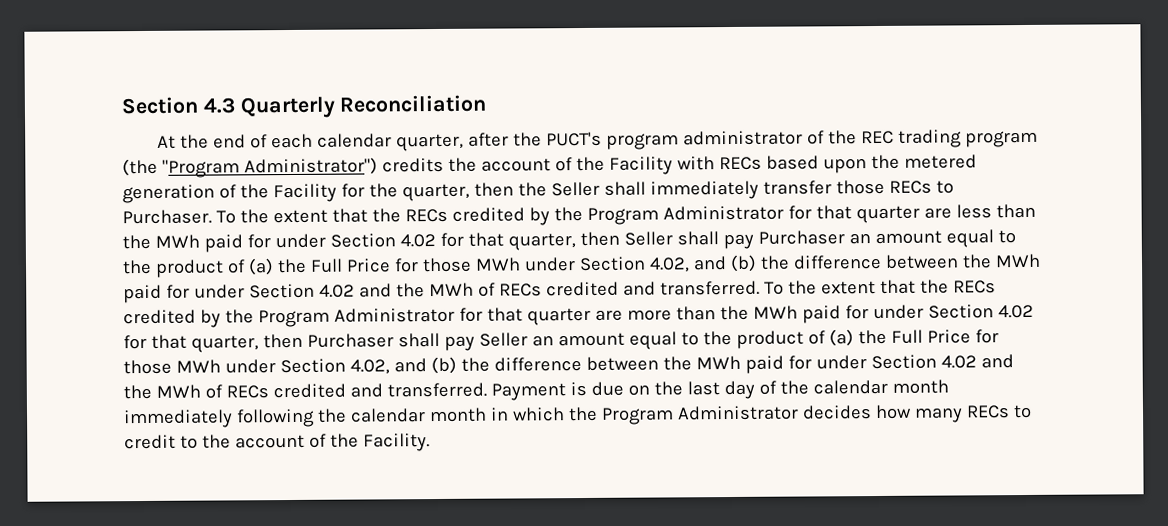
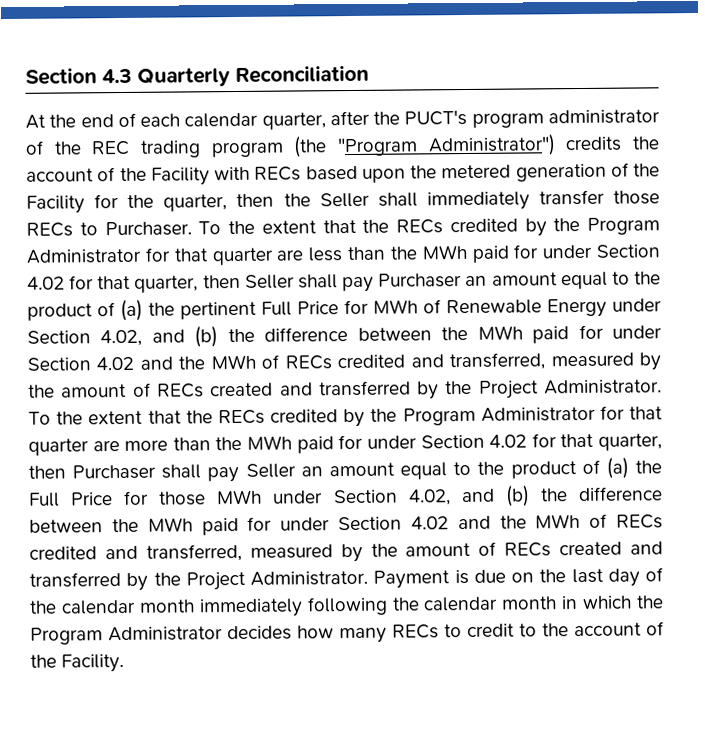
[309,257,521,273] Full Price for those MWh -> [180,298,607,320] pertinent Full Price for MWh of Renewable Energy
[659,280,760,296] transferred. -> [449,352,661,371] [28,379,663,400] transferred, measured by the amount of RECs created and transferred by the Project Administrator.
[386,382,487,398] transferred. -> [145,541,663,563] [29,570,368,591] transferred, measured by the amount of RECs created and transferred by the Project Administrator.

